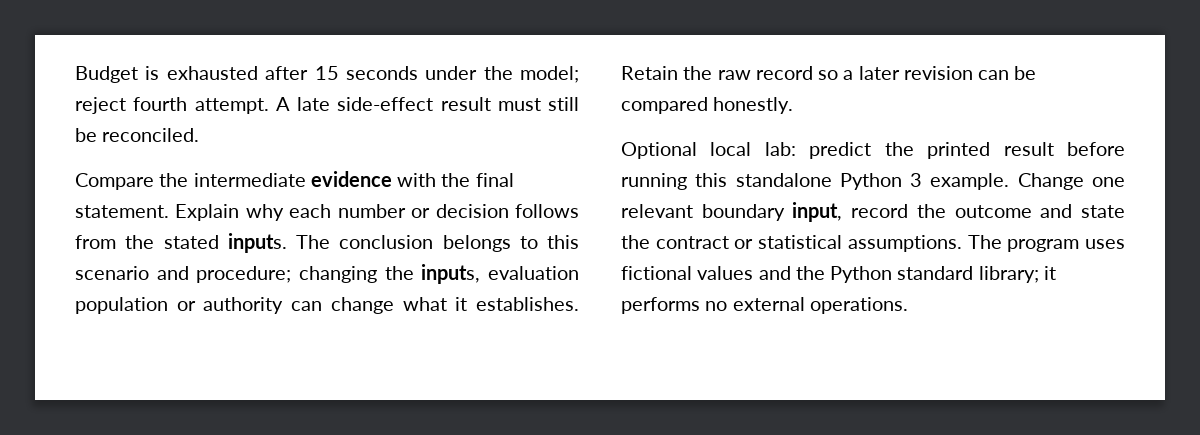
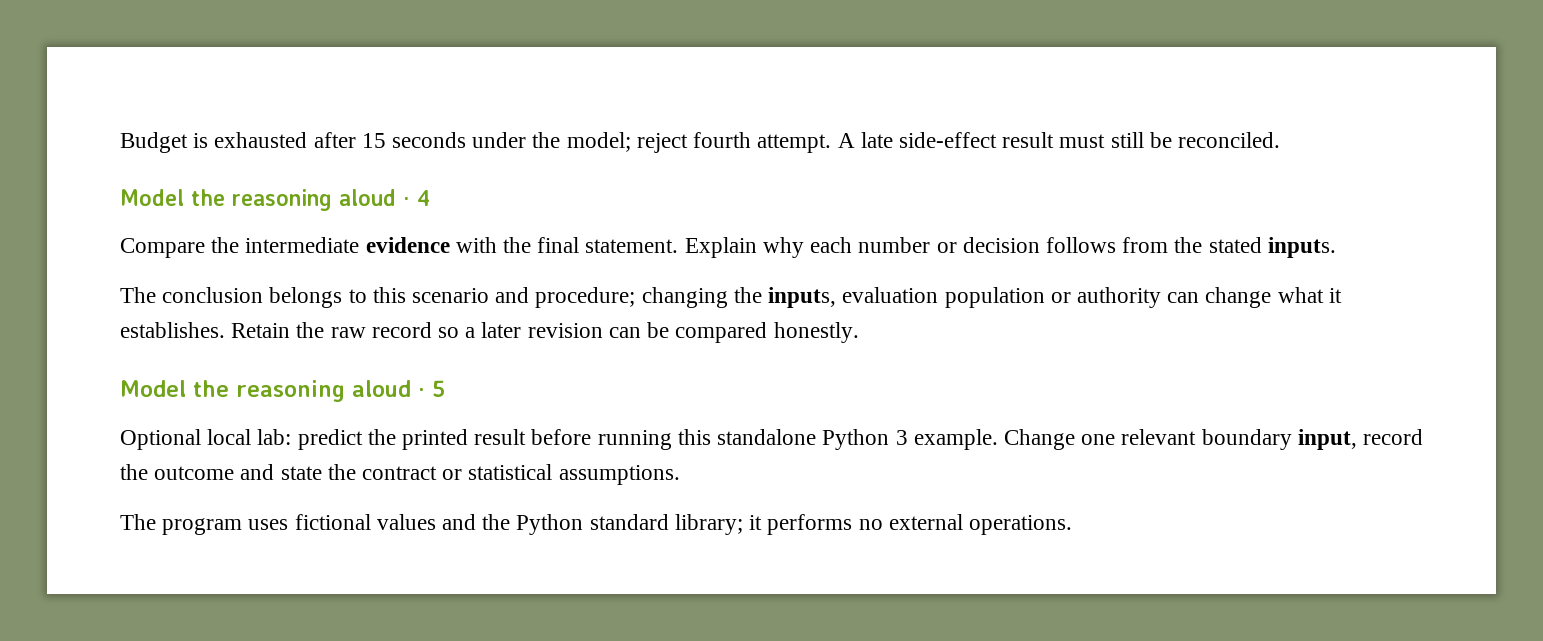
(200, 135) none -> [120,189,430,211] // Model the reasoning aloud · 4
(287, 243) none -> (1336, 247) //
(794, 105) none -> [120,380,445,402] // Model the reasoning aloud · 5
(962, 243) none -> (680, 475) //

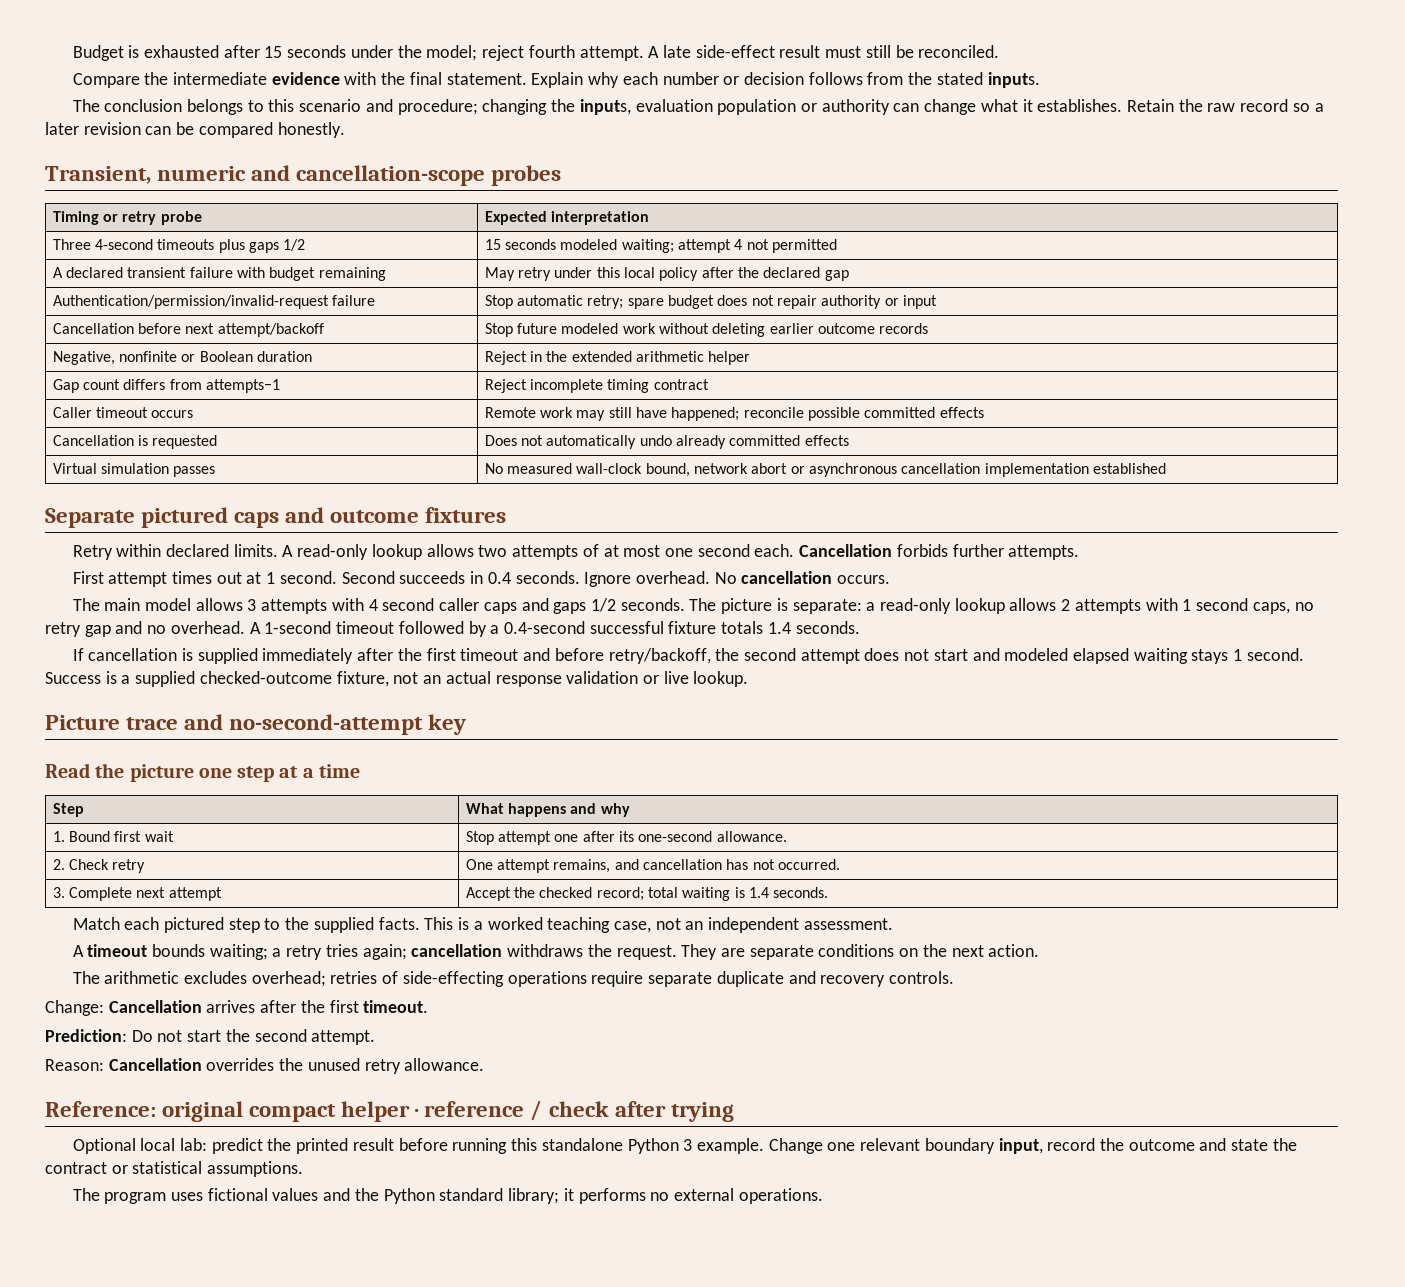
[120,189,430,211] // Model the reasoning aloud · 4 -> (1000, 51) none
[120,380,445,402] Model the reasoning aloud · 5 -> [45,165,562,186] [52,211,202,225] [484,211,650,225] [52,239,306,253] [484,239,837,253] [52,267,386,281] [484,267,849,281] [52,295,376,309] [484,295,937,309] [52,323,324,337] [484,323,929,337] [52,351,313,365] [484,351,751,365] [52,379,281,393] [484,379,709,393] [52,407,194,418] [484,407,984,421] [52,435,218,449] [484,435,849,449] [52,463,216,477] [484,463,1166,477] [45,507,507,528] [72,544,1080,560] [72,571,891,587] [72,598,1314,614] [45,621,860,637] [72,648,1304,664] [45,671,749,687] [45,714,467,735] [45,763,360,782] [52,803,84,817] [465,803,630,817] [52,831,174,842] [465,831,787,845] [52,859,146,873] [465,859,840,873] [52,887,222,901] [465,887,829,901] [72,917,893,933] [72,944,1040,960] [72,971,954,987] [45,1000,429,1016] [45,1029,376,1045] [45,1058,485,1074] [45,1100,734,1122] Transient, numeric and cancellation-scope probes // Timing or retry probe | Expected interpretation // Three 4-second timeouts plus gaps 1/2 | 15 seconds modeled waiting; attempt 4 not permitted // A declared transient failure with budget remaining | May retry under this local policy after the declared gap // Authentication/permission/invalid-request failure | Stop automatic retry; spare budget does not repair authority or input // Cancellation before next attempt/backoff | Stop future modeled work without deleting earlier outcome records // Negative, nonfinite or Boolean duration | Reject in the extended arithmetic helper // Gap count differs from attempts−1 | Reject incomplete timing contract // Caller timeout occurs | Remote work may still have happened; reconcile possible committed effects // Cancellation is requested | Does not automatically undo already committed effects // Virtual simulation passes | No measured wall-clock bound, network abort or asynchronous cancellation implementation established // Separate pictured caps and outcome fixtures // Retry within declared limits. A read-only lookup allows two attempts of at most one second each. Cancellation forbids further attempts. // First attempt times out at 1 second. Second succeeds in 0.4 seconds. Ignore overhead. No cancellation occurs. // The main model allows 3 attempts with 4 second caller caps and gaps 1/2 seconds. The picture is separate: a read-only lookup allows 2 attempts with 1 second caps, no retry gap and no overhead. A 1-second timeout followed by a 0.4-second successful fixture totals 1.4 seconds. // If cancellation is supplied immediately after the first timeout and before retry/backoff, the second attempt does not start and modeled elapsed waiting stays 1 second. Success is a supplied checked-outcome fixture, not an actual response validation or live lookup. // Picture trace and no-second-attempt key // Read the picture one step at a time // Step | What happens and why // 1. Bound first wait | Stop attempt one after its one-second allowance. // 2. Check retry | One attempt remains, and cancellation has not occurred. // 3. Complete next attempt | Accept the checked record; total waiting is 1.4 seconds. // Match each pictured step to the supplied facts. This is a worked teaching case, not an independent assessment. // A timeout bounds waiting; a retry tries again; cancellation withdraws the request. They are separate conditions on the next action. // The arithmetic excludes overhead; retries of side-effecting operations require separate duplicate and recovery controls. // Change: Cancellation arrives after the first timeout. // Prediction: Do not start the second attempt. // Reason: Cancellation overrides the unused retry allowance. // Reference: original compact helper · reference / check after trying

